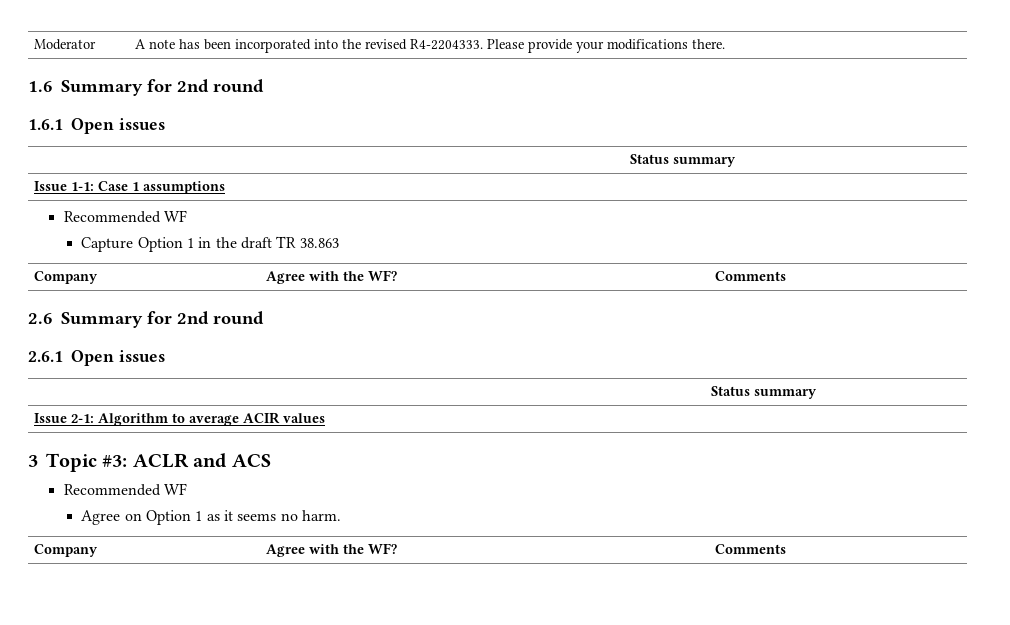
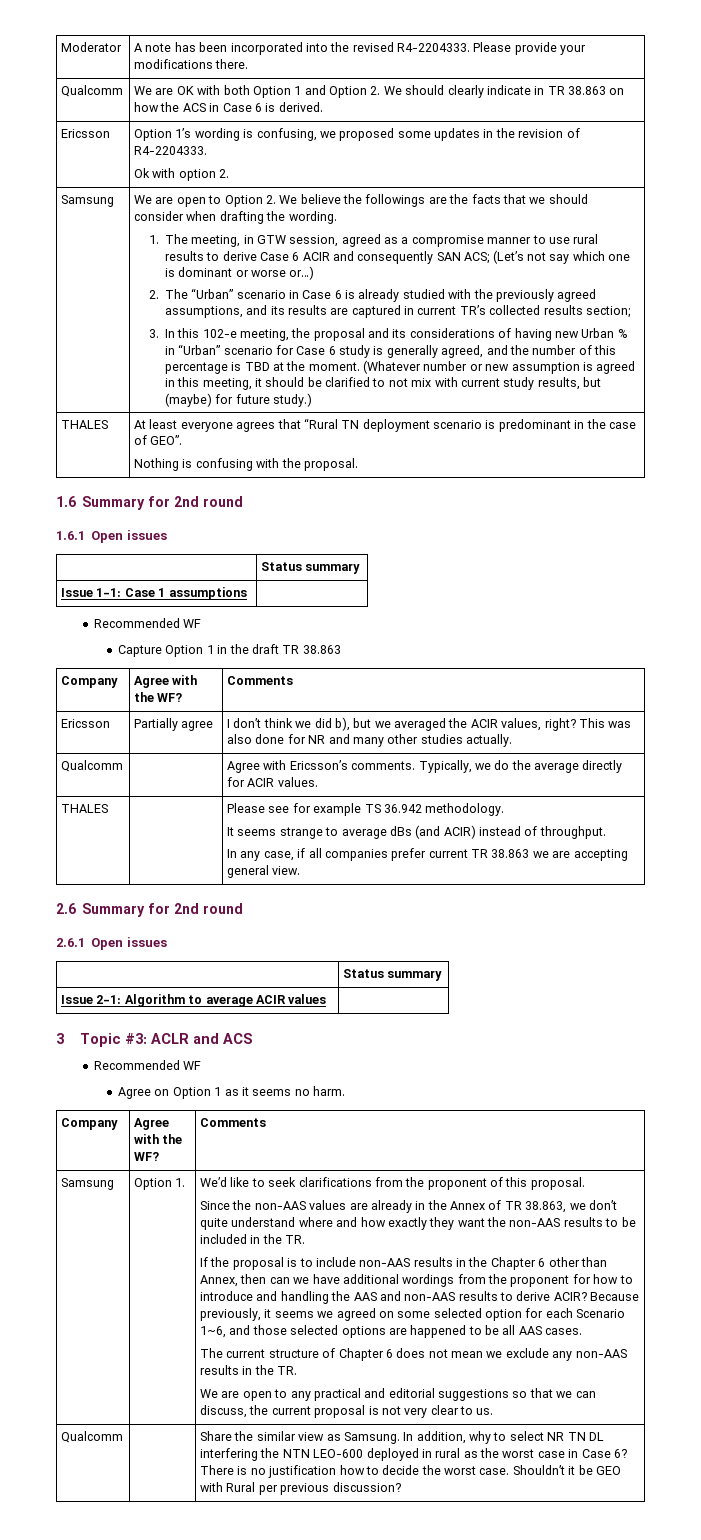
(726, 44) none -> [61,85,124,97] [134,85,625,98] [134,102,323,112] [61,129,111,138] [134,128,580,141] [134,146,208,155] [134,168,230,181] [61,195,115,207] [134,194,588,207] [134,211,337,224] [148,234,599,247] [164,250,631,264] [164,266,315,280] [148,288,597,302] [164,305,630,318] [148,328,628,341] [164,344,617,358] [164,360,636,374] [164,377,602,390] [164,393,312,407] [61,420,109,429] [134,418,636,432] [134,435,183,445] [134,458,358,471] // Qualcomm | We are OK with both Option 1 and Option 2. We should clearly indicate in TR 38.863 on how the ACS in Case 6 is derived. // Ericsson | Option 1’s wording is confusing, we proposed some updates in the revision of R4-2204333. // Ok with option 2. // Samsung | We are open to Option 2. We believe the followings are the facts that we should consider when drafting the wording. // 1. The meeting, in GTW session, agreed as a compromise manner to use rural results to derive Case 6 ACIR and consequently SAN ACS; (Let’s not say which one is dominant or worse or…) // 2. The “Urban” scenario in Case 6 is already studied with the previously agreed assumptions, and its results are captured in current TR’s collected results section; // 3. In this 102-e meeting, the proposal and its considerations of having new Urban % in “Urban” scenario for Case 6 study is generally agreed, and the number of this percentage is TBD at the moment. (Whatever number or new assumption is agreed in this meeting, it should be clarified to not mix with current study results, but (maybe) for future study.) // THALES | At least everyone agrees that “Rural TN deployment scenario is predominant in the case of GEO”. // Nothing is confusing with the proposal.
(787, 276) none -> [61,719,111,728] [134,718,214,731] [227,717,632,731] [227,734,513,747] [61,760,124,772] [227,760,623,773] [227,777,318,787] [61,804,109,813] [227,803,505,816] [227,825,606,839] [227,848,628,861] [227,865,301,878] // Ericsson | Partially agree | I don’t think we did b), but we averaged the ACIR values, right? This was also done for NR and many other studies actually. // Qualcomm | | Agree with Ericsson’s comments. Typically, we do the average directly for ACIR values. // THALES | | Please see for example TS 36.942 methodology. // It seems strange to average dBs (and ACIR) instead of throughput. // In any case, if all companies prefer current TR 38.863 we are accepting general view.
(787, 549) none -> [61,1178,115,1190] [134,1178,186,1190] [200,1177,585,1190] [200,1200,617,1213] [200,1217,636,1230] [200,1234,306,1244] [200,1257,607,1270] [200,1274,633,1287] [200,1291,640,1304] [200,1308,626,1321] [200,1325,583,1338] [200,1348,627,1361] [200,1365,298,1375] [200,1388,596,1401] [200,1405,494,1418] [61,1431,124,1443] [200,1431,604,1444] [200,1448,627,1461] [200,1465,621,1478] [200,1482,401,1495] // Samsung | Option 1. | We’d like to seek clarifications from the proponent of this proposal. // Since the non-AAS values are already in the Annex of TR 38.863, we don’t quite understand where and how exactly they want the non-AAS results to be included in the TR. // If the proposal is to include non-AAS results in the Chapter 6 other than Annex, then can we have additional wordings from the proponent for how to introduce and handling the AAS and non-AAS results to derive ACIR? Because previously, it seems we agreed on some selected option for each Scenario 1~6, and those selected options are happened to be all AAS cases. // The current structure of Chapter 6 does not mean we exclude any non-AAS results in the TR. // We are open to any practical and editorial suggestions so that we can discuss, the current proposal is not very clear to us. // Qualcomm | | Share the similar view as Samsung. In addition, why to select NR TN DL interfering the NTN LEO-600 deployed in rural as the worst case in Case 6? There is no justification how to decide the worst case. Shouldn’t it be GEO with Rural per previous discussion?

